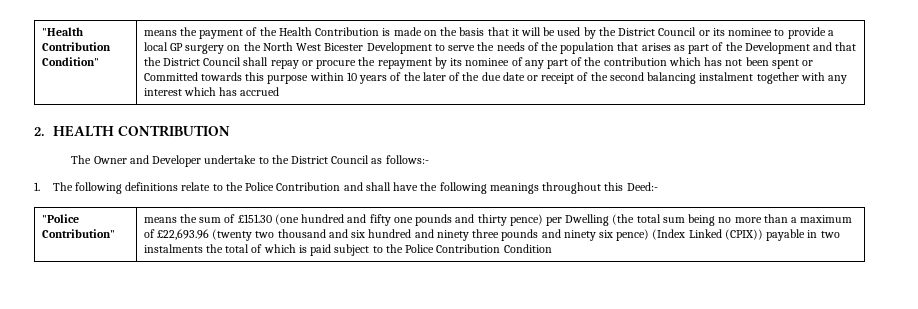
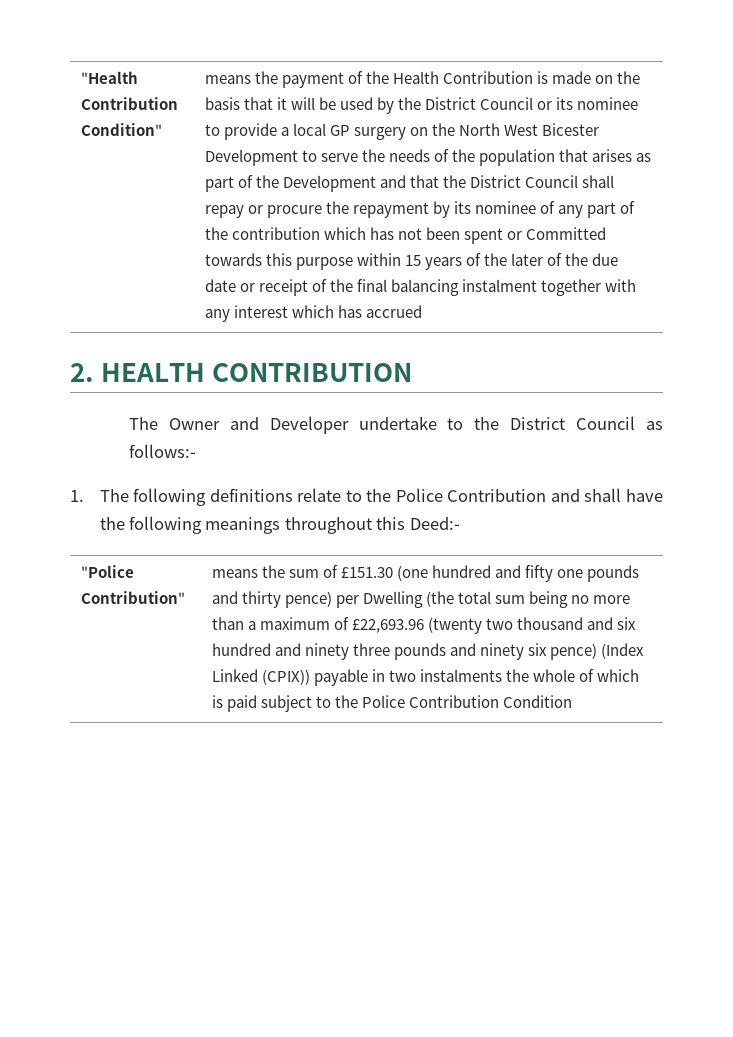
[346,72,357,81] 10 -> [404,255,421,266] 15
[609,72,644,81] second -> [356,279,387,292] final
[225,244,250,253] total -> [533,669,576,682] whole

